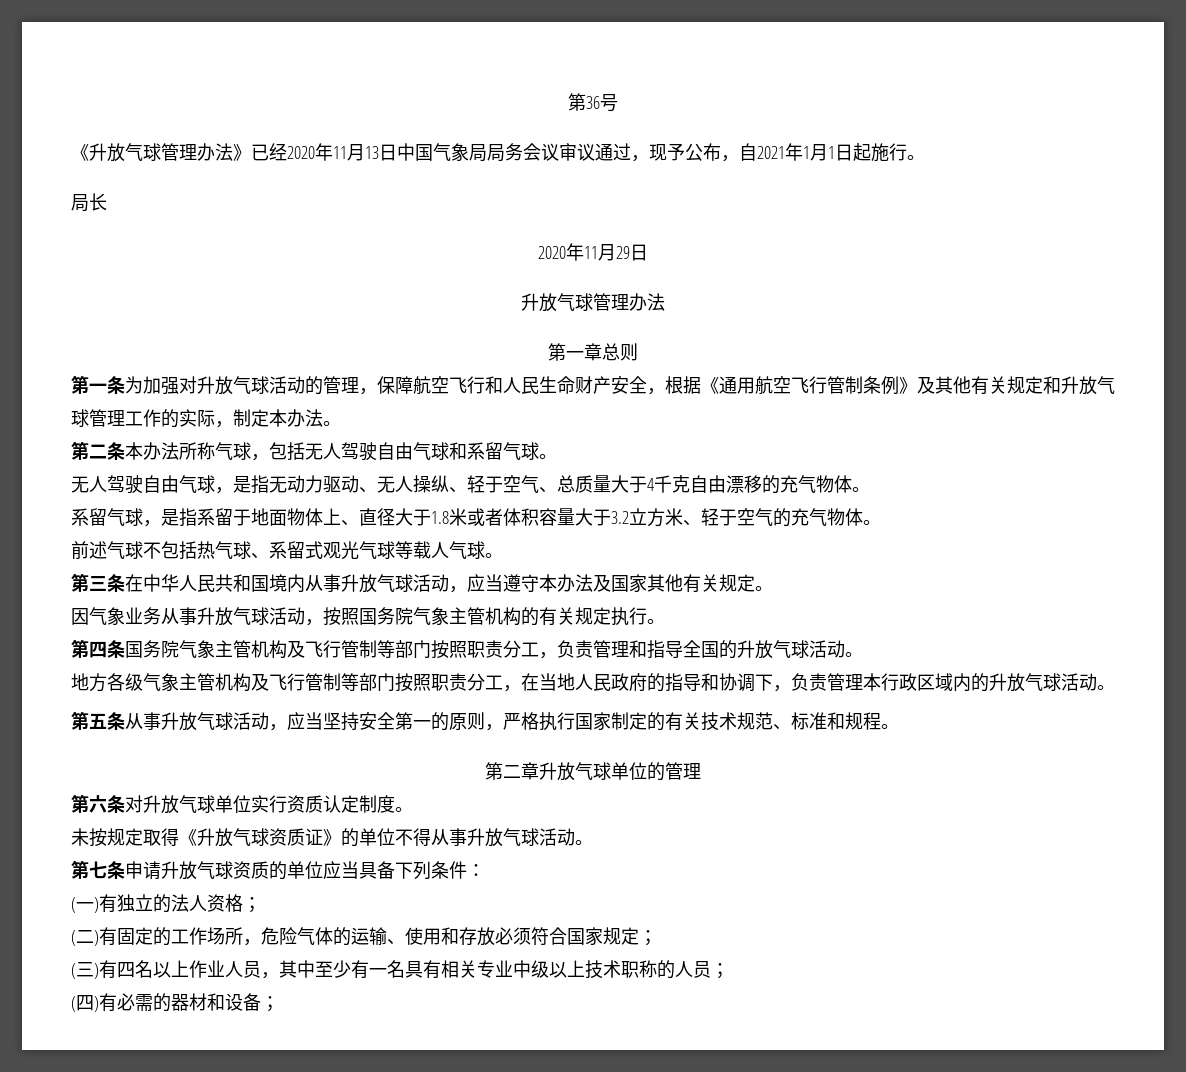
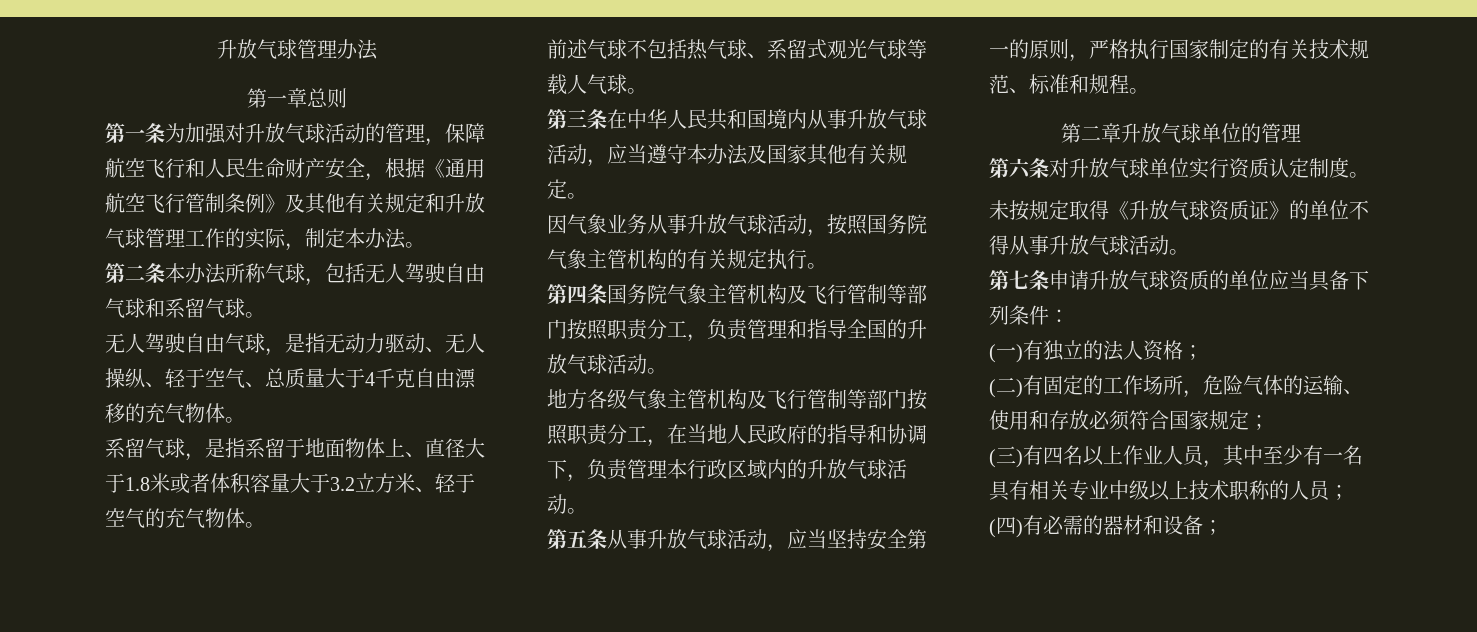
[568,93,618,112] [71,143,925,162] [71,193,107,212] [538,243,648,261] 第36号 // 《升放气球管理办法》已经2020年11月13日中国气象局局务会议审议通过，现予公布，自2021年1月1日起施行。 // 局长 // 2020年11月29日 // -> (216, 49) none

